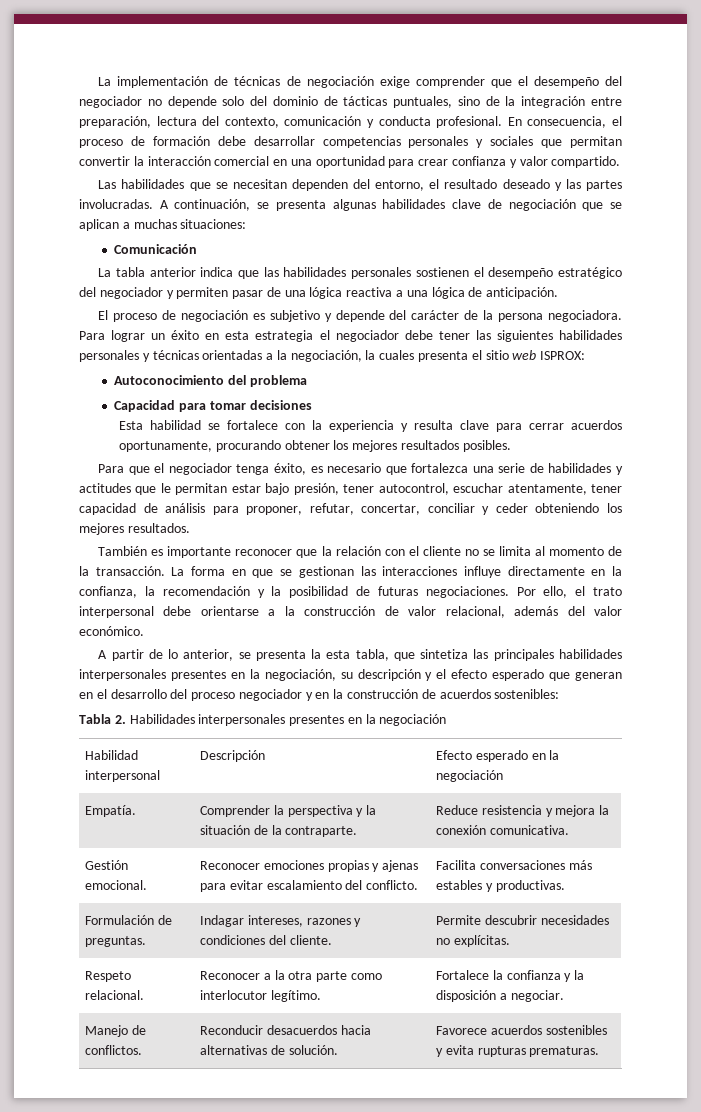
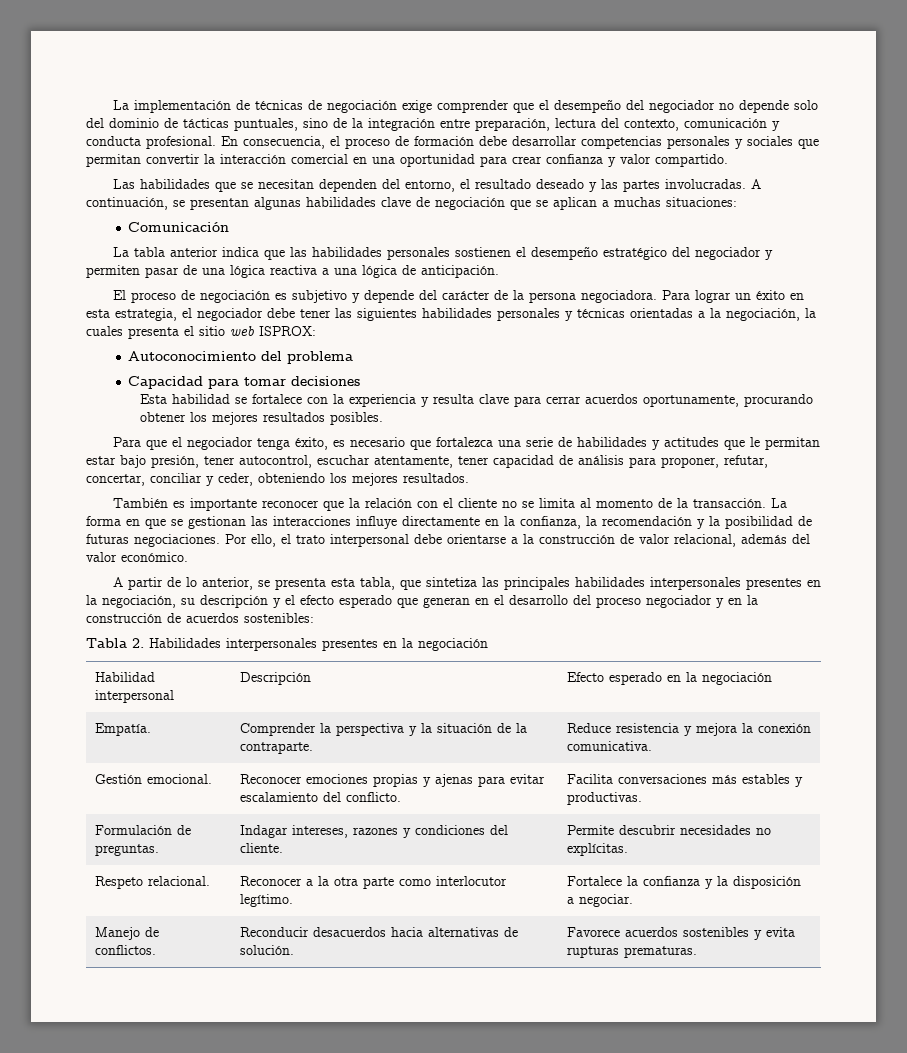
[275,200,326,211] presenta -> [190,198,249,210] presentan
[255,330,314,342] estrategia -> [115,308,177,321] estrategia,
[495,503,528,513] ceder -> [218,473,253,486] ceder,
[311,649,322,659] la -> (326, 584) none

